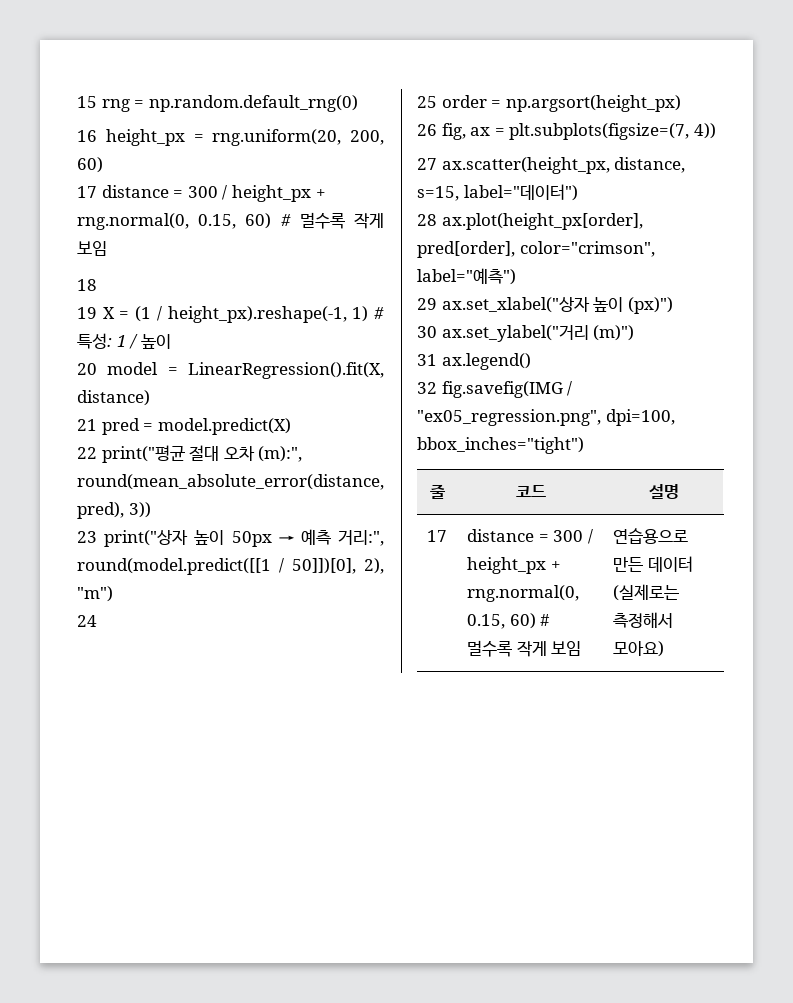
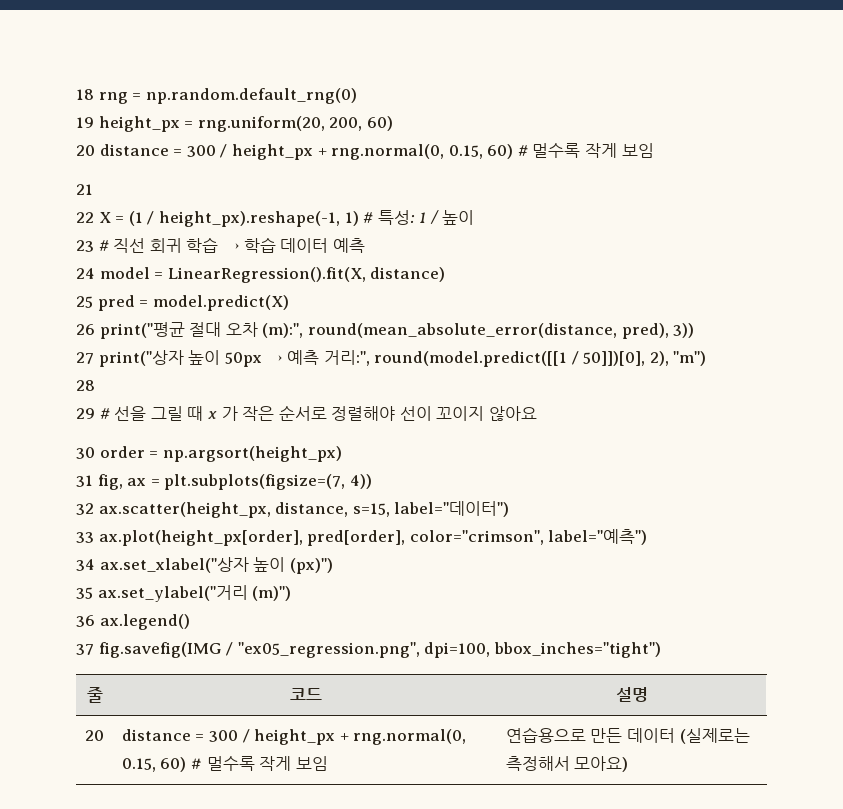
[77,96,97,108] 15 -> [76,89,94,100] 18
[77,130,97,142] 16 -> [76,117,94,128] 19
[77,186,97,198] 17 -> [76,145,95,156] 20
[77,279,97,291] [77,307,97,319] 18 // 19 -> [76,184,93,195] [76,212,94,223] 21 // 22
[77,363,97,375] 20 -> [76,237,365,253] [76,268,95,279] 23 # 직선 회귀 학습 → 학습 데이터 예측 // 24
[77,419,97,431] 21 -> [76,296,93,308] 25
[77,447,97,459] 22 -> [76,324,95,335] 26
[77,531,97,543] 23 -> [76,352,94,364] 27
[77,615,97,627] [417,96,437,108] 24 // 25 -> [76,380,95,391] [76,405,538,421] [76,447,95,459] 28 // 29 # 선을 그릴 때 x 가 작은 순서로 정렬해야 선이 꼬이지 않아요 // 30
[417,124,437,136] 26 -> [76,475,93,487] 31
[417,158,437,170] 27 -> [76,503,94,515] 32
[417,214,437,226] 28 -> [76,532,94,543] 33
[417,298,437,310] 29 -> [76,559,95,571] 34
[417,326,437,338] 30 -> [76,587,93,599] 35
[417,354,437,366] 31 -> [76,615,95,627] 36
[417,382,437,394] 32 -> [76,644,94,655] 37
[426,530,447,542] 17 -> [84,730,104,741] 20

